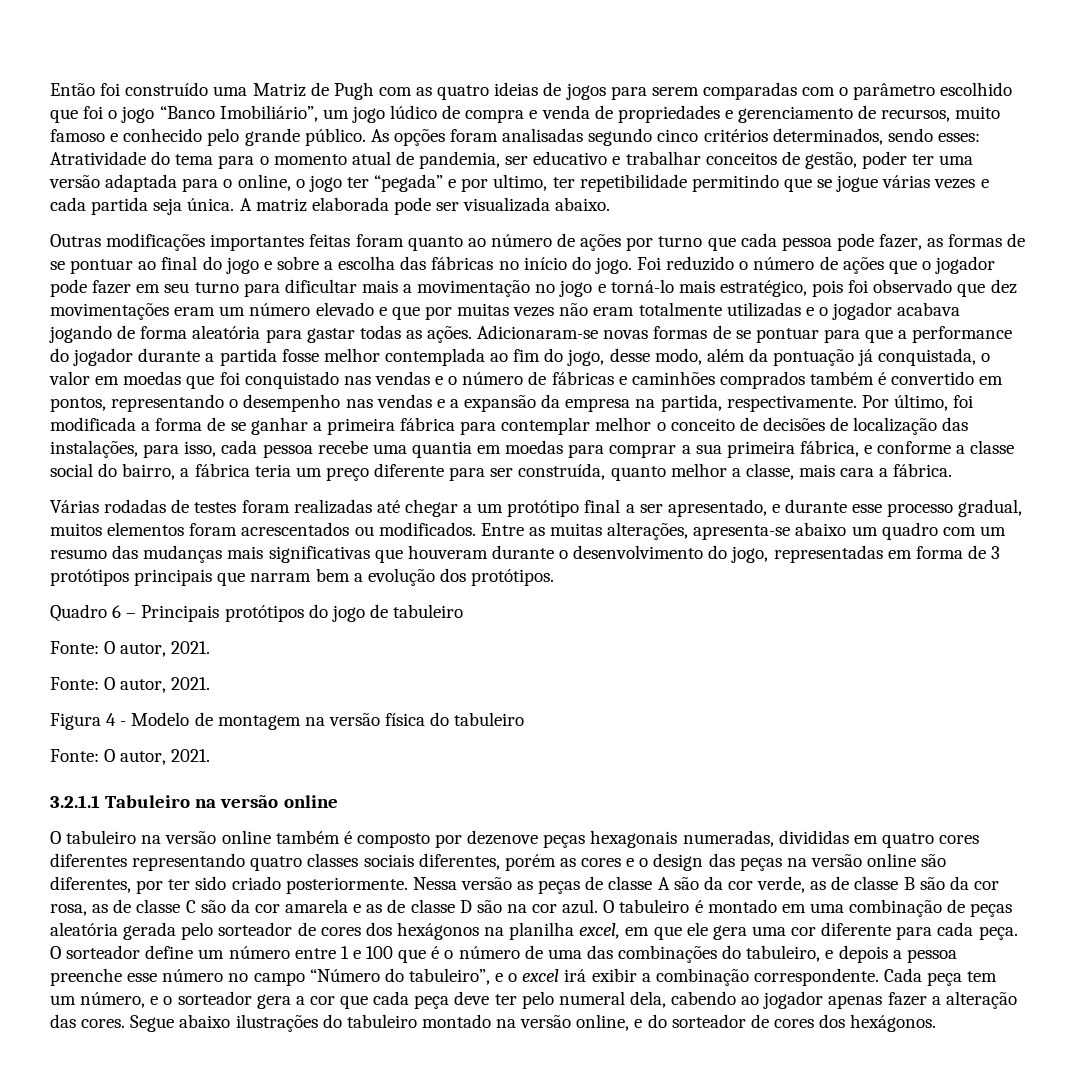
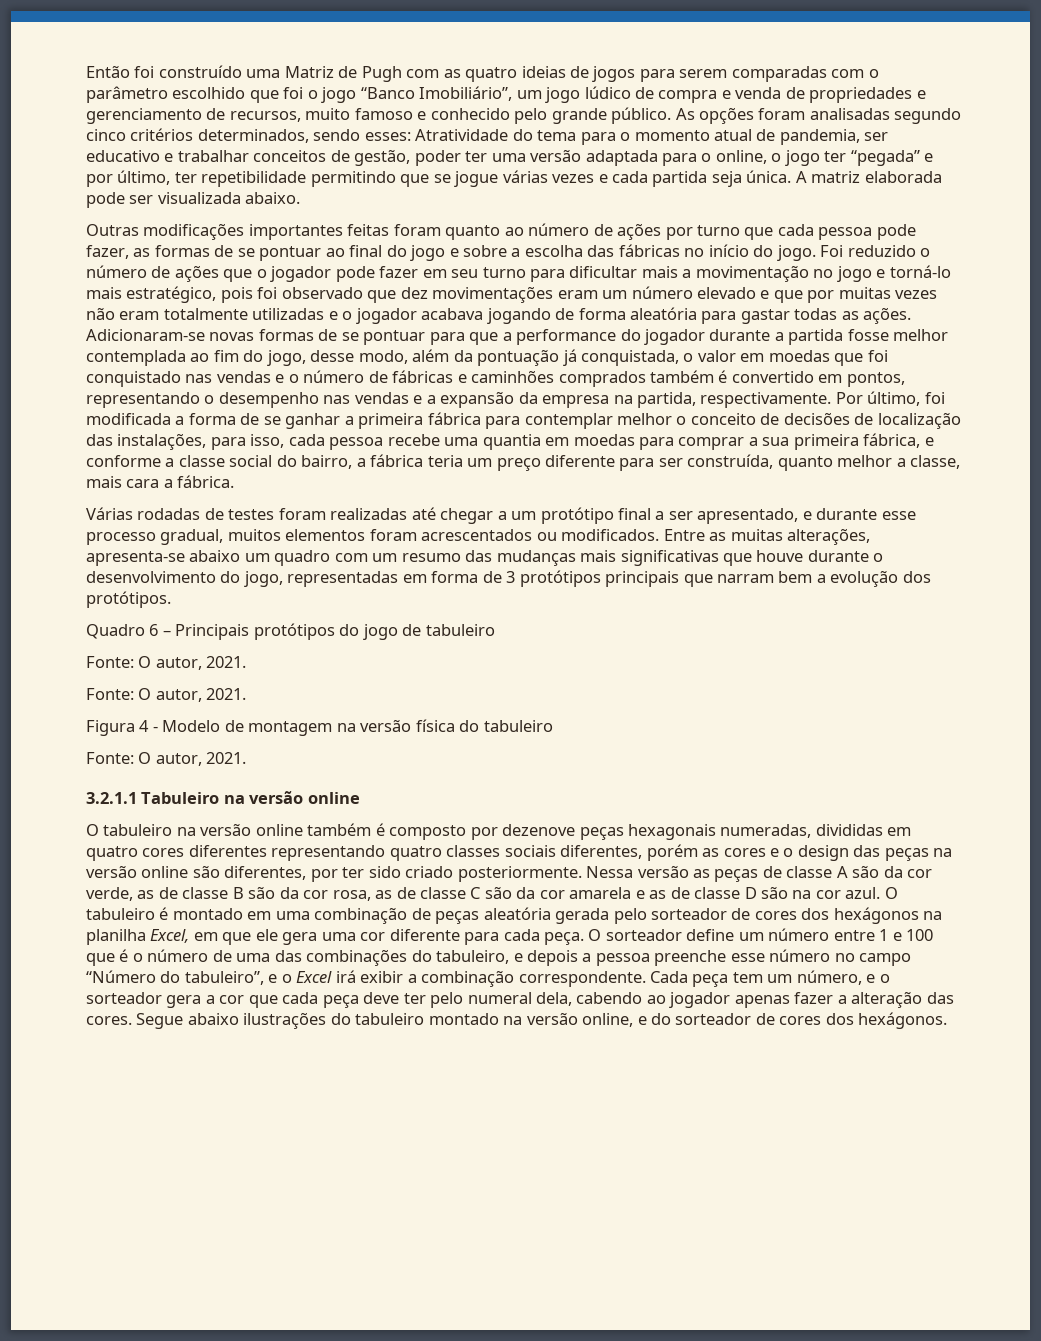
[493,174,548,191] ultimo, -> [117,170,171,185] último,
[407,545,488,559] houveram -> [756,550,804,562] houve
[579,923,621,939] excel, -> [150,929,190,943] Excel,
[522,969,560,982] excel -> [296,971,333,983] Excel

